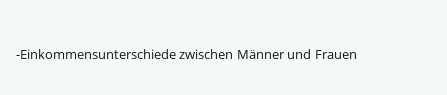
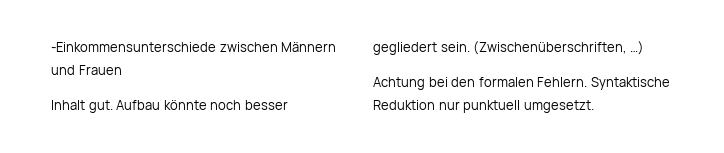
[236,50,285,59] Männer -> [281,42,337,52] Männern
(357, 54) none -> [51,100,288,113] [373,41,644,55] [373,77,670,90] [373,100,594,113] // Inhalt gut. Aufbau könnte noch besser gegliedert sein. (Zwischenüberschriften, …) // Achtung bei den formalen Fehlern. Syntaktische Reduktion nur punktuell umgesetzt.

